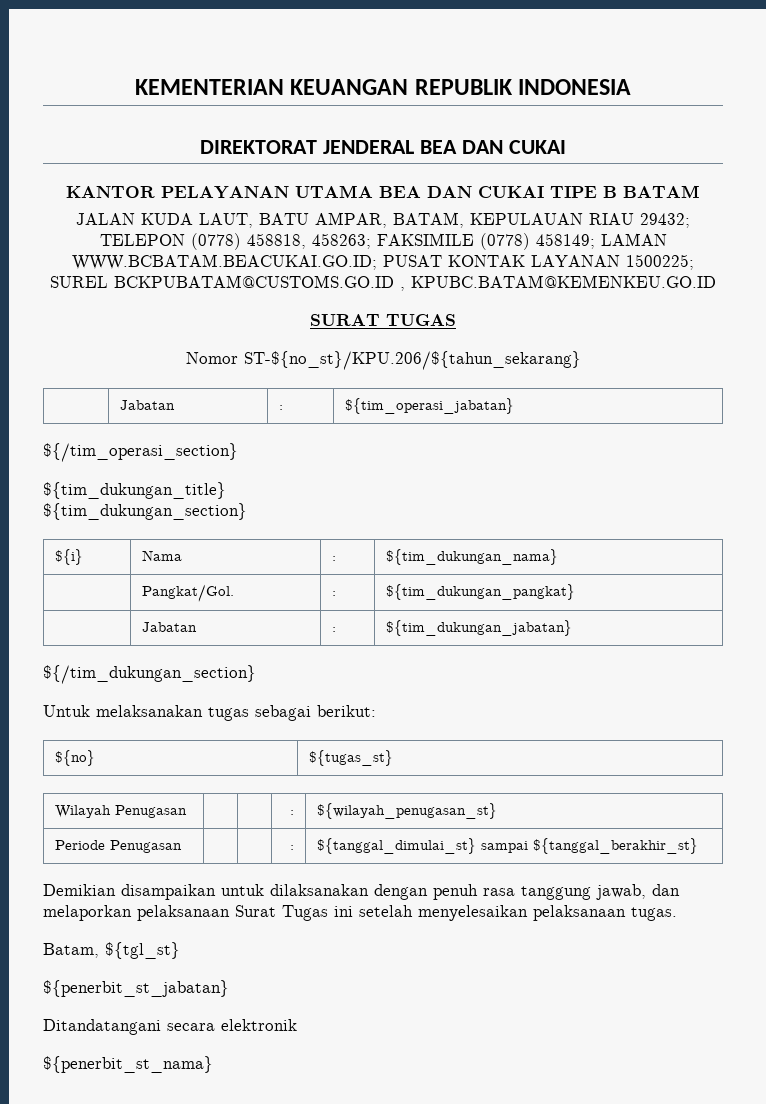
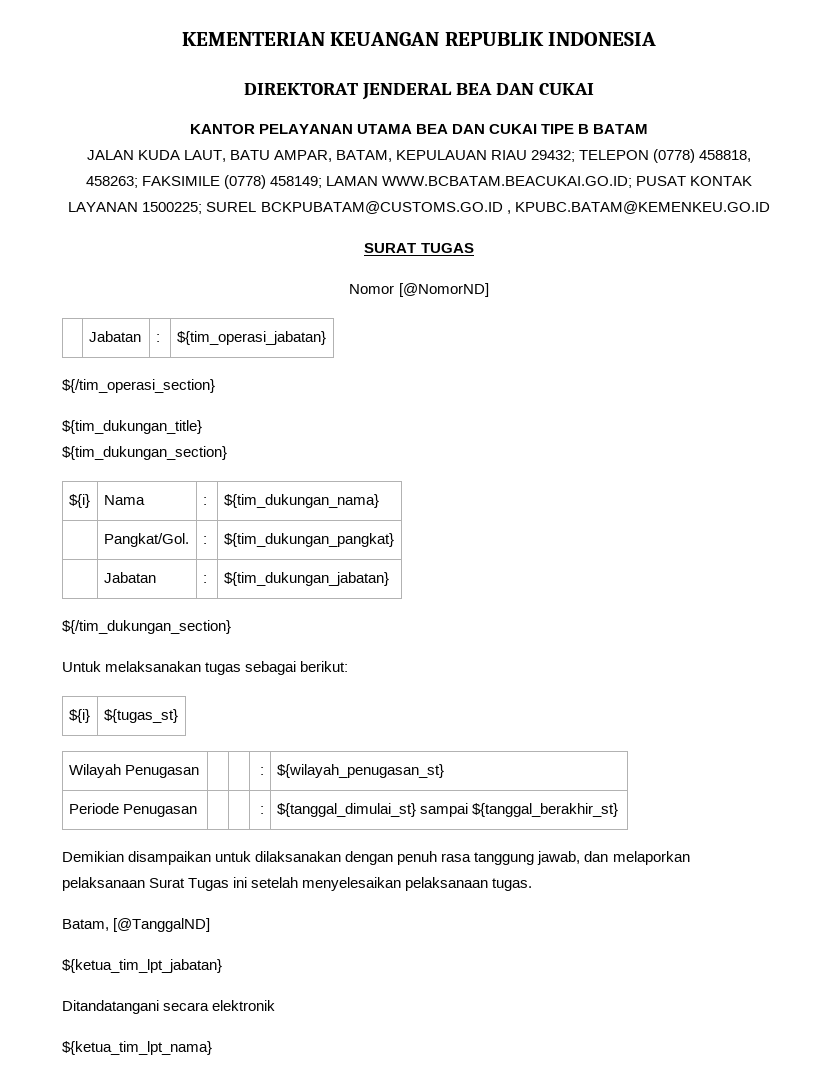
[243,351,581,370] ST-${no_st}/KPU.206/${tahun_sekarang} -> [398,283,489,297] [@NomorND]
[55,750,96,766] ${no} -> [68,709,90,723] ${i}
[105,942,180,959] [43,980,229,997] ${tgl_st} // ${penerbit_st_jabatan} -> [113,918,211,932] [62,959,222,973] [@TanggalND] // ${ketua_tim_lpt_jabatan}
[43,1056,213,1073] ${penerbit_st_nama} -> [62,1041,212,1055] ${ketua_tim_lpt_nama}

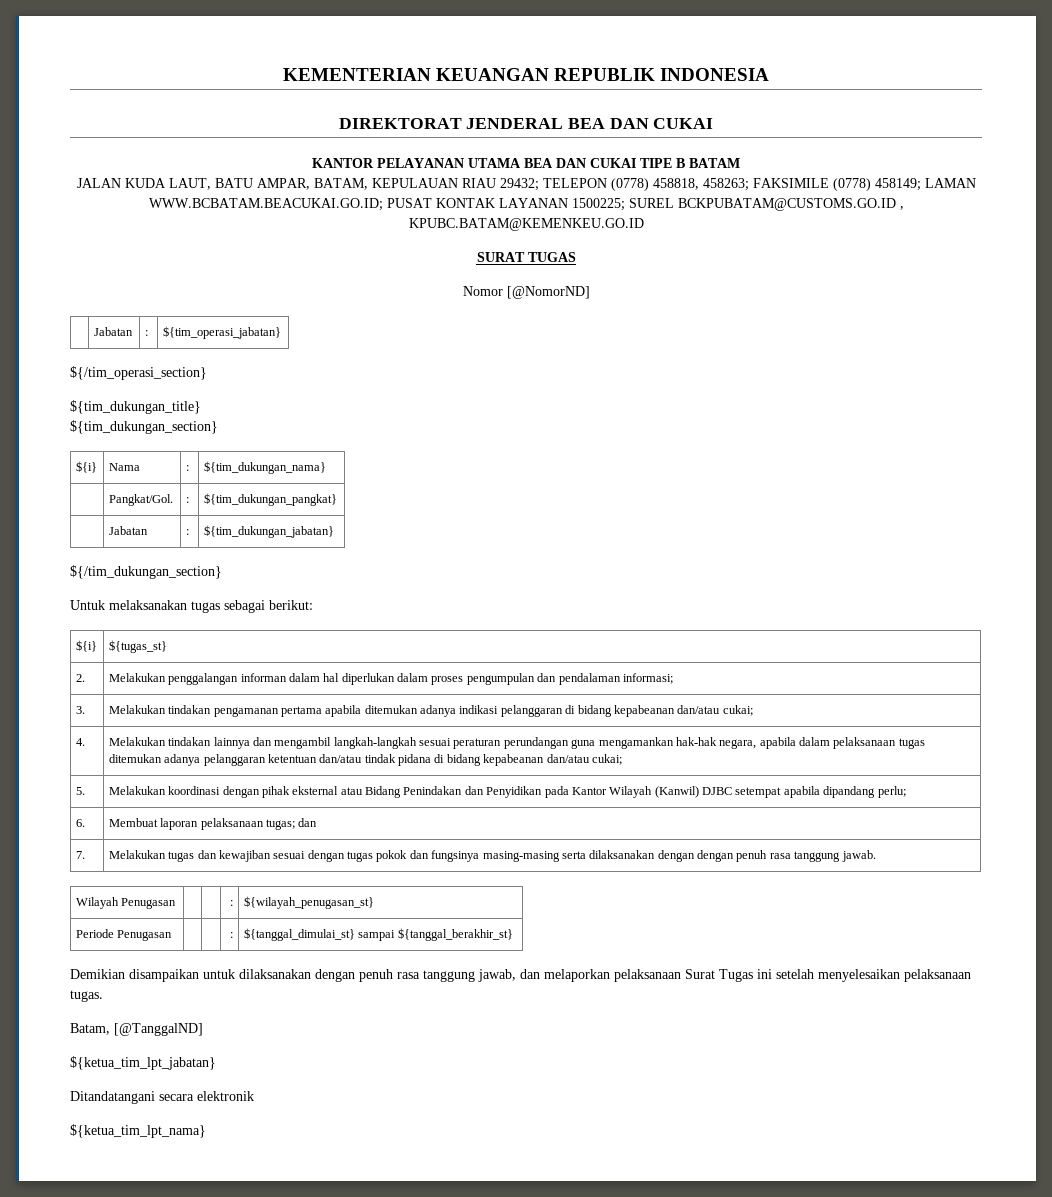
(178, 716) none -> [75,674,85,682] [108,673,673,685] [75,706,85,714] [108,705,753,717] [75,738,85,746] [108,737,925,749] [108,754,622,766] [75,787,85,795] [108,786,906,798] [75,819,85,827] [108,818,318,830] [75,851,85,859] [108,850,876,862] // 2. | Melakukan penggalangan informan dalam hal diperlukan dalam proses pengumpulan dan pendalaman informasi; // 3. | Melakukan tindakan pengamanan pertama apabila ditemukan adanya indikasi pelanggaran di bidang kepabeanan dan/atau cukai; // 4. | Melakukan tindakan lainnya dan mengambil langkah-langkah sesuai peraturan perundangan guna mengamankan hak-hak negara, apabila dalam pelaksanaan tugas ditemukan adanya pelanggaran ketentuan dan/atau tindak pidana di bidang kepabeanan dan/atau cukai; // 5. | Melakukan koordinasi dengan pihak eksternal atau Bidang Penindakan dan Penyidikan pada Kantor Wilayah (Kanwil) DJBC setempat apabila dipandang perlu; // 6. | Membuat laporan pelaksanaan tugas; dan // 7. | Melakukan tugas dan kewajiban sesuai dengan tugas pokok dan fungsinya masing-masing serta dilaksanakan dengan dengan penuh rasa tanggung jawab.

